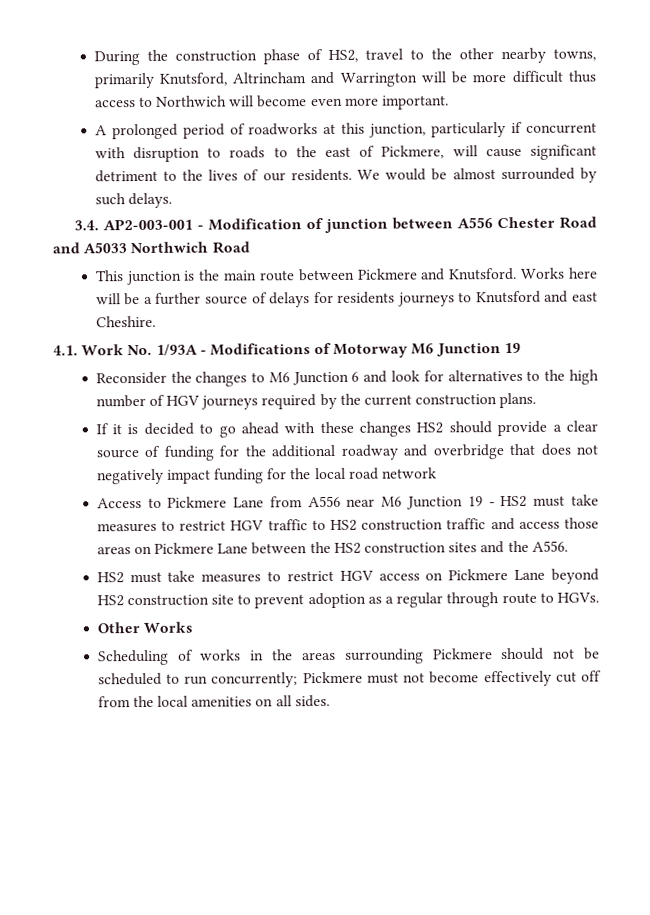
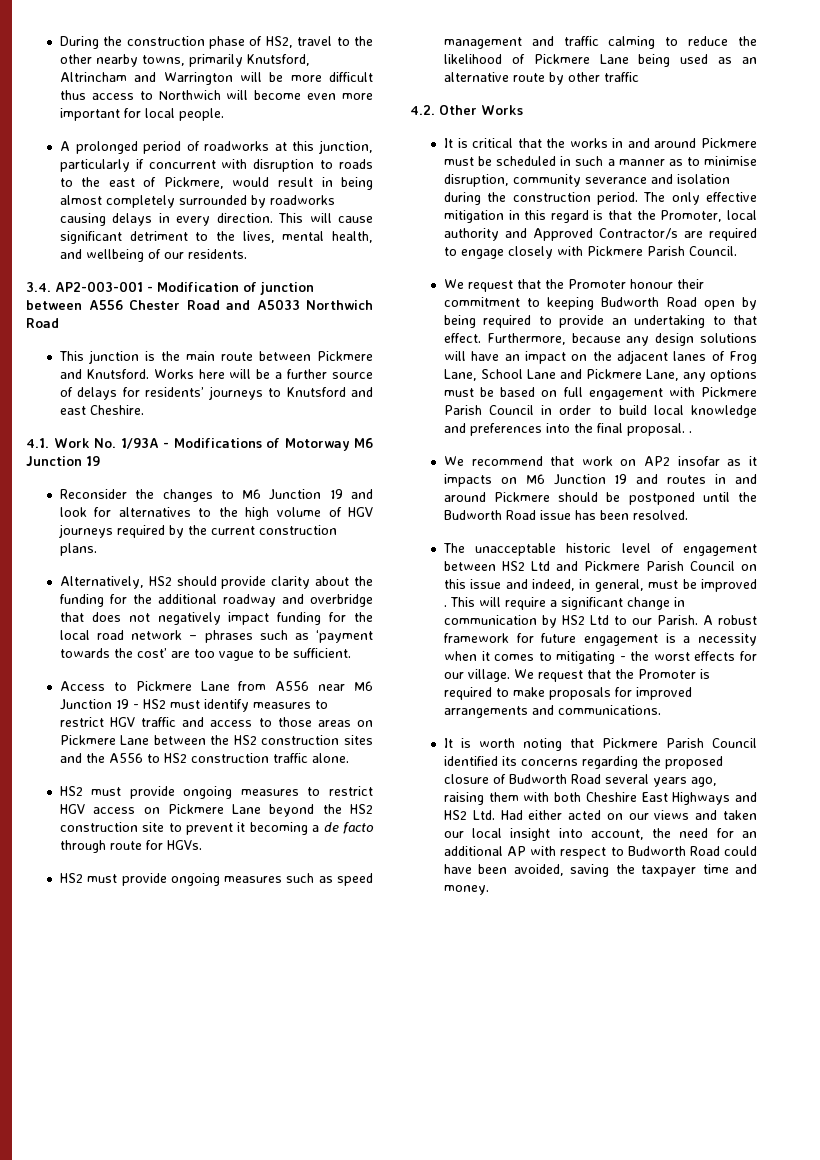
[382,95,450,110] important. -> [59,108,224,121] important for local people.
(445, 152) none -> [232,177,373,190] [59,195,335,208] [59,213,304,226] would result in being almost completely surrounded by roadworks causing delays in every direction. This
[208,167,598,183] [94,192,172,209] lives of our residents. We would be almost surrounded by such delays. -> [242,231,373,243] [59,249,247,262] lives, mental health, and wellbeing of our residents.
[337,291,396,304] residents -> [145,387,205,397] residents’
[351,371,360,382] 6 -> [329,489,343,499] 19
[95,394,146,408] number -> [276,507,321,517] volume
[95,420,598,438] [95,445,161,459] If it is decided to go ahead with these changes HS2 should provide a clear source of -> [59,576,373,589] Alternatively, HS2 should provide clarity about the
(438, 473) none -> [189,630,373,643] [59,648,351,661] – phrases such as ‘payment towards the cost’ are too vague to be sufficient.
[570,494,599,506] take -> [203,699,249,712] identify
[311,518,487,531] to HS2 construction traffic -> (177, 722) none
(560, 525) none -> [258,718,272,727] to
[531,540,568,552] [96,570,196,584] A556. // HS2 must take -> [108,753,349,763] [59,786,233,799] A556 to HS2 construction traffic alone. // HS2 must provide ongoing
(599, 576) none -> [322,804,342,814] the
[307,592,444,609] adoption as a regular -> [237,822,374,835] it becoming a de facto
[539,592,554,603] to -> [145,840,163,850] for
[96,621,193,634] [97,647,600,666] [97,670,602,688] [97,694,330,708] Other Works // Scheduling of works in the areas surrounding Pickmere should not be scheduled to run concurrently; Pickmere must not become effectively cut off from the local amenities on all sides. -> [59,873,374,886] [443,36,757,49] [443,54,757,67] [443,72,639,85] [410,105,523,115] [443,138,757,148] [443,156,757,166] [443,174,730,187] [443,192,757,205] [443,210,757,223] [443,228,757,241] [443,246,737,259] [443,279,704,292] [443,297,757,310] [443,315,757,328] [443,333,757,346] [443,350,758,364] [443,369,757,382] [443,387,757,400] [443,405,757,418] [443,423,692,436] [443,456,757,466] [443,474,757,487] [443,492,757,505] [443,510,688,520] [442,543,757,556] [443,561,757,571] [443,579,757,592] [443,597,685,610] [443,615,757,628] [443,633,757,646] [443,651,757,664] [443,669,710,682] [443,687,692,700] [443,705,661,718] [443,738,757,751] [443,756,723,769] [443,774,717,787] [443,792,757,805] [443,810,757,820] [443,828,757,841] [443,846,757,859] [443,864,757,877] [443,885,489,895] HS2 must provide ongoing measures such as speed management and traffic calming to reduce the likelihood of Pickmere Lane being used as an alternative route by other traffic // 4.2. Other Works // It is critical that the works in and around Pickmere must be scheduled in such a manner as to minimise disruption, community severance and isolation during the construction period. The only effective mitigation in this regard is that the Promoter, local authority and Approved Contractor/s are required to engage closely with Pickmere Parish Council. // We request that the Promoter honour their commitment to keeping Budworth Road open by being required to provide an undertaking to that effect. Furthermore, because any design solutions will have an impact on the adjacent lanes of Frog Lane, School Lane and Pickmere Lane, any options must be based on full engagement with Pickmere Parish Council in order to build local knowledge and preferences into the final proposal. . // We recommend that work on AP2 insofar as it impacts on M6 Junction 19 and routes in and around Pickmere should be postponed until the Budworth Road issue has been resolved. // The unacceptable historic level of engagement between HS2 Ltd and Pickmere Parish Council on this issue and indeed, in general, must be improved . This will require a significant change in communication by HS2 Ltd to our Parish. A robust framework for future engagement is a necessity when it comes to mitigating - the worst effects for our village. We request that the Promoter is required to make proposals for improved arrangements and communications. // It is worth noting that Pickmere Parish Council identified its concerns regarding the proposed closure of Budworth Road several years ago, raising them with both Cheshire East Highways and HS2 Ltd. Had either acted on our views and taken our local insight into account, the need for an additional AP with respect to Budworth Road could have been avoided, saving the taxpayer time and money.

